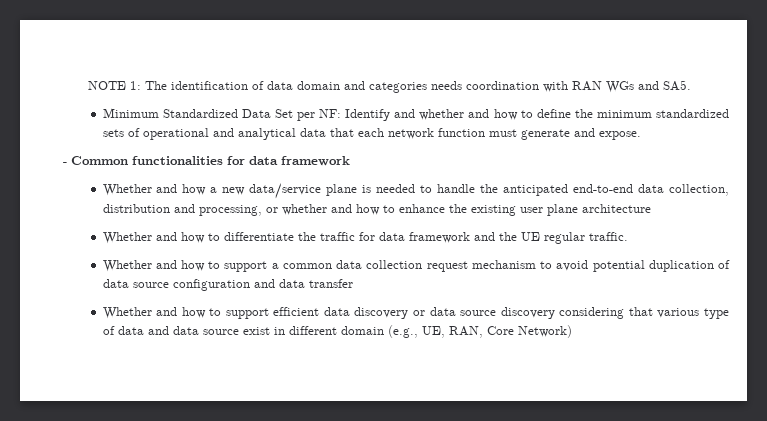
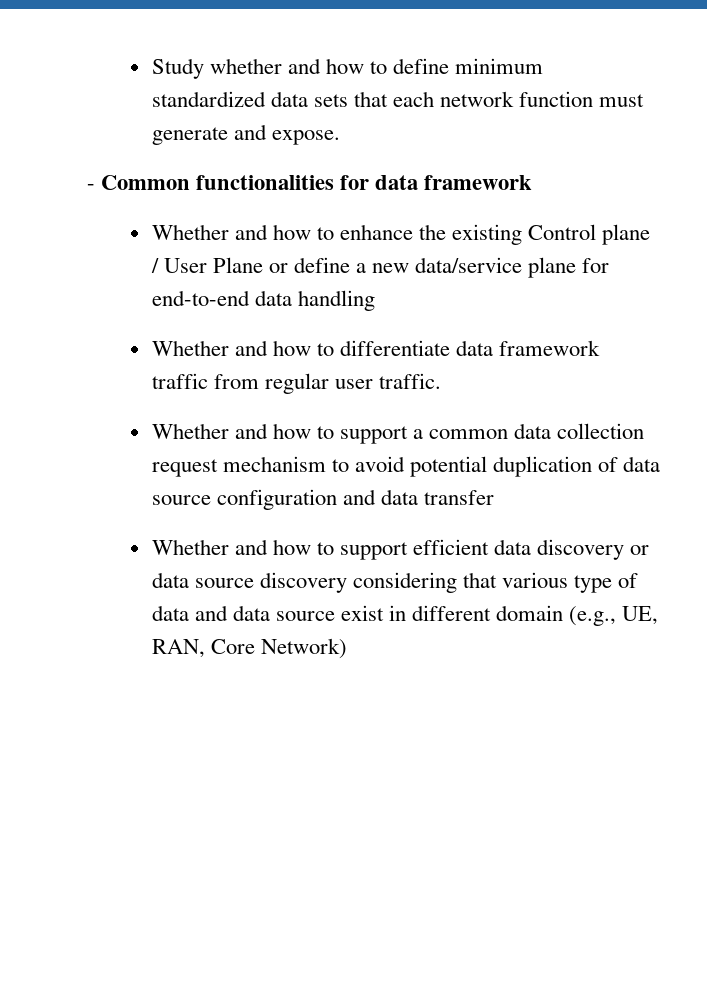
[88,80,692,93] [102,108,416,121] NOTE 1: The identification of data domain and categories needs coordination with RAN WGs and SA5. // Minimum Standardized Data Set per NF: Identify and -> [151,58,204,79] Study
[574,109,593,118] the -> (450, 66) none
[102,128,326,140] sets of operational and analytical data -> [270,91,348,107] data sets
[210,183,729,199] [102,204,651,216] a new data/service plane is needed to handle the anticipated end-to-end data collection, distribution and processing, or whether and how to enhance the existing user plane architecture -> [316,224,651,245] [150,257,610,278] [151,290,375,311] to enhance the existing Control plane / User Plane or define a new data/service plane for end-to-end data handling
[297,232,585,244] the traffic for data framework and the UE regular -> [456,340,601,356] [151,373,373,394] data framework traffic from regular user

